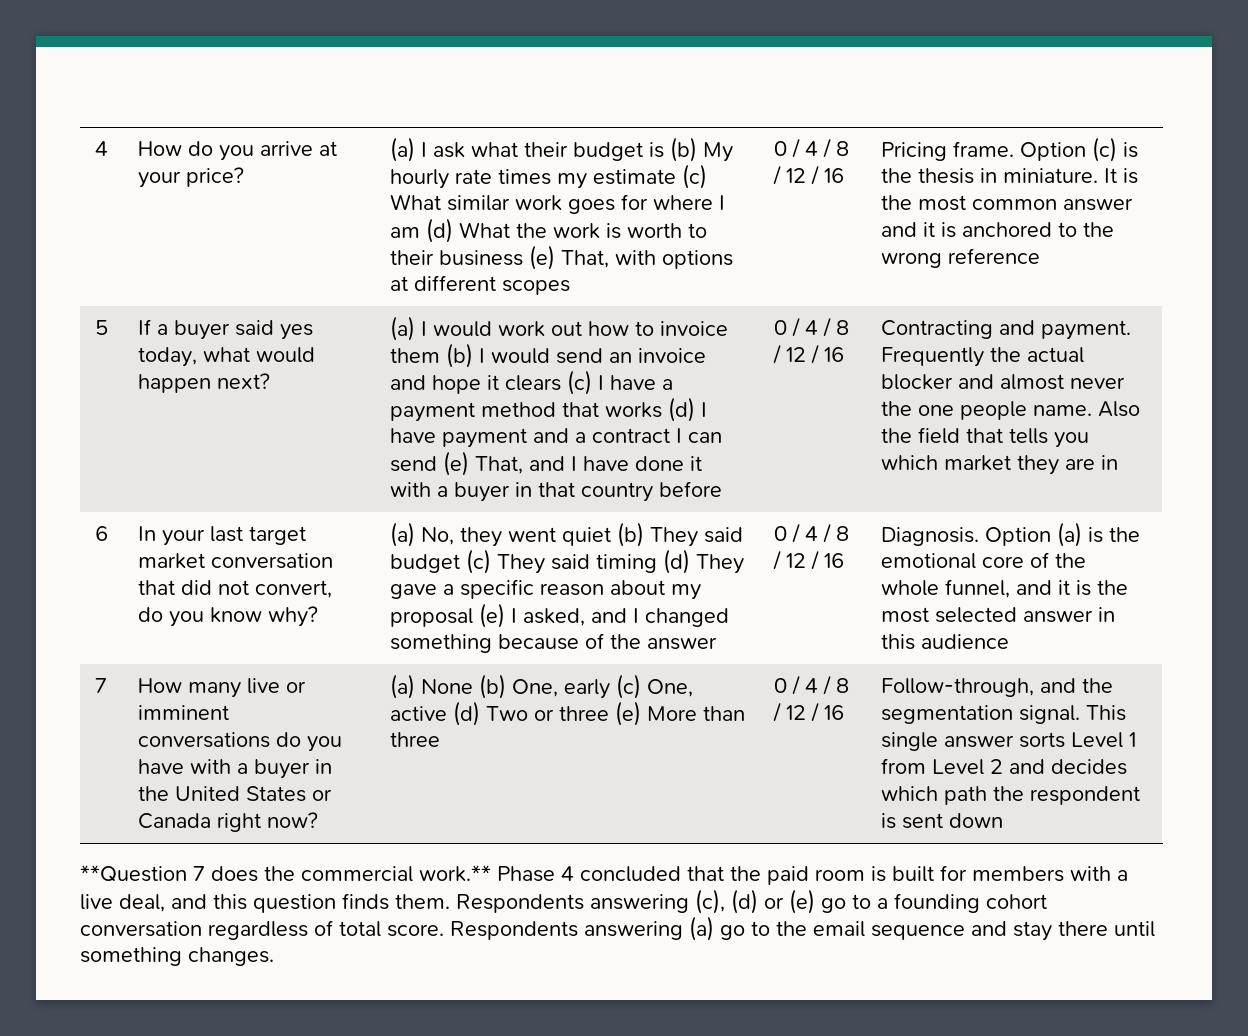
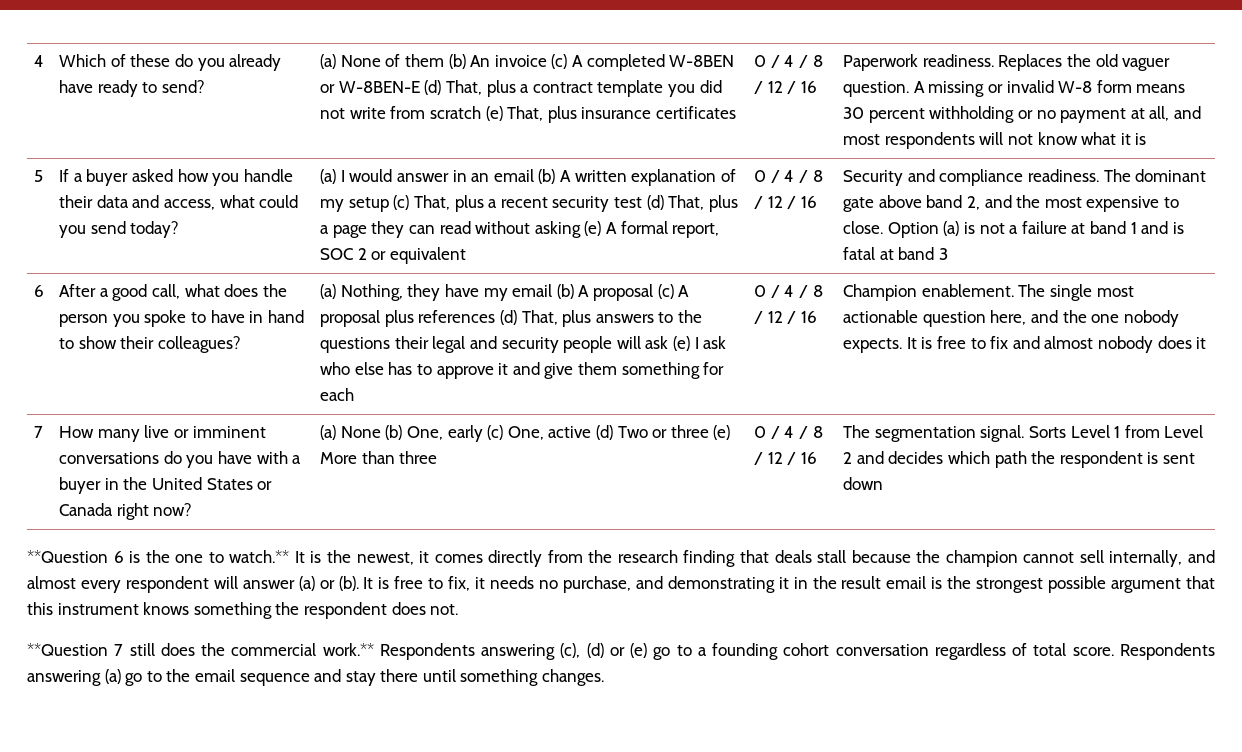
[137,141,337,161] [137,167,244,188] [389,137,733,162] [389,164,707,189] [389,194,725,214] [389,218,707,243] [389,245,733,270] [389,275,570,295] [773,138,849,158] [772,165,844,185] [880,137,1138,162] [880,168,1138,184] [880,195,1133,211] [880,222,1114,238] [880,248,1040,268] [94,320,108,335] [137,319,313,340] [137,347,315,367] [137,373,270,393] [389,316,728,341] [389,343,706,368] [389,370,673,395] [389,397,707,422] [389,428,722,448] [389,451,702,476] [389,481,722,502] [773,317,849,337] [772,344,844,364] [880,320,1131,340] [880,347,1084,367] [880,374,1125,390] [880,401,1140,420] [880,427,1089,448] [880,455,1118,475] [94,526,108,541] [137,526,306,546] [137,553,333,569] [137,580,332,598] [137,606,318,627] [389,522,743,547] [389,549,744,574] [389,579,701,600] [389,603,729,628] [389,633,717,653] [773,523,849,543] [772,550,844,570] [880,522,1140,547] [880,552,1086,569] [880,579,1128,598] [880,607,1115,623] [880,634,1009,650] How do you arrive at your price? | (a) I ask what their budget is (b) My hourly rate times my estimate (c) What similar work goes for where I am (d) What the work is worth to their business (e) That, with options at different scopes | 0 / 4 / 8 / 12 / 16 | Pricing frame. Option (c) is the thesis in miniature. It is the most common answer and it is anchored to the wrong reference // 5 | If a buyer said yes today, what would happen next? | (a) I would work out how to invoice them (b) I would send an invoice and hope it clears (c) I have a payment method that works (d) I have payment and a contract I can send (e) That, and I have done it with a buyer in that country before | 0 / 4 / 8 / 12 / 16 | Contracting and payment. Frequently the actual blocker and almost never the one people name. Also the field that tells you which market they are in // 6 | In your last target market conversation that did not convert, do you know why? | (a) No, they went quiet (b) They said budget (c) They said timing (d) They gave a specific reason about my proposal (e) I asked, and I changed something because of the answer | 0 / 4 / 8 / 12 / 16 | Diagnosis. Option (a) is the emotional core of the whole funnel, and it is the most selected answer in this audience -> [59,54,282,71] [59,80,206,97] [320,54,735,71] [320,80,722,97] [320,106,736,123] [754,55,823,68] [754,81,818,94] [843,54,1171,71] [843,80,1186,97] [843,106,1201,123] [843,132,1147,149] [34,170,44,182] [59,169,293,186] [59,195,299,210] [59,221,180,238] [320,169,736,186] [320,195,738,212] [320,221,720,238] [320,247,467,264] [754,170,823,183] [754,196,818,209] [843,169,1207,186] [843,195,1179,212] [843,221,1184,238] [843,247,949,260] [34,285,45,297] [59,284,287,301] [59,310,304,327] [59,336,242,353] [320,284,690,301] [320,310,702,327] [320,336,727,353] [320,362,725,379] [320,388,355,401] [754,285,823,298] [754,311,818,324] [843,284,1134,301] [843,310,1179,327] [843,336,1207,353] Which of these do you already have ready to send? | (a) None of them (b) An invoice (c) A completed W-8BEN or W-8BEN-E (d) That, plus a contract template you did not write from scratch (e) That, plus insurance certificates | 0 / 4 / 8 / 12 / 16 | Paperwork readiness. Replaces the old vaguer question. A missing or invalid W-8 form means 30 percent withholding or no payment at all, and most respondents will not know what it is // 5 | If a buyer asked how you handle their data and access, what could you send today? | (a) I would answer in an email (b) A written explanation of my setup (c) That, plus a recent security test (d) That, plus a page they can read without asking (e) A formal report, SOC 2 or equivalent | 0 / 4 / 8 / 12 / 16 | Security and compliance readiness. The dominant gate above band 2, and the most expensive to close. Option (a) is not a failure at band 1 and is fatal at band 3 // 6 | After a good call, what does the person you spoke to have in hand to show their colleagues? | (a) Nothing, they have my email (b) A proposal (c) A proposal plus references (d) That, plus answers to the questions their legal and security people will ask (e) I ask who else has to approve it and give them something for each | 0 / 4 / 8 / 12 / 16 | Champion enablement. The single most actionable question here, and the one nobody expects. It is free to fix and almost nobody does it
[880,678,1113,697] [880,705,1126,724] [880,732,1065,751] Follow-through, and the segmentation signal. This single answer sorts -> [843,425,1067,442] The segmentation signal. Sorts
(1003, 820) none -> [27,550,1215,567] [27,576,1215,593] [27,602,459,619] // **Question 6 is the one to watch.** It is the newest, it comes directly from the research finding that deals stall because the champion cannot sell internally, and almost every respondent will answer (a) or (b). It is free to fix, it needs no purchase, and demonstrating it in the result email is the strongest possible argument that this instrument knows something the respondent does not.
(205, 873) none -> [129,643,155,656] still
[497,865,1128,885] [80,893,450,913] Phase 4 concluded that the paid room is built for members with a live deal, and this question finds them. -> (374, 649) none

